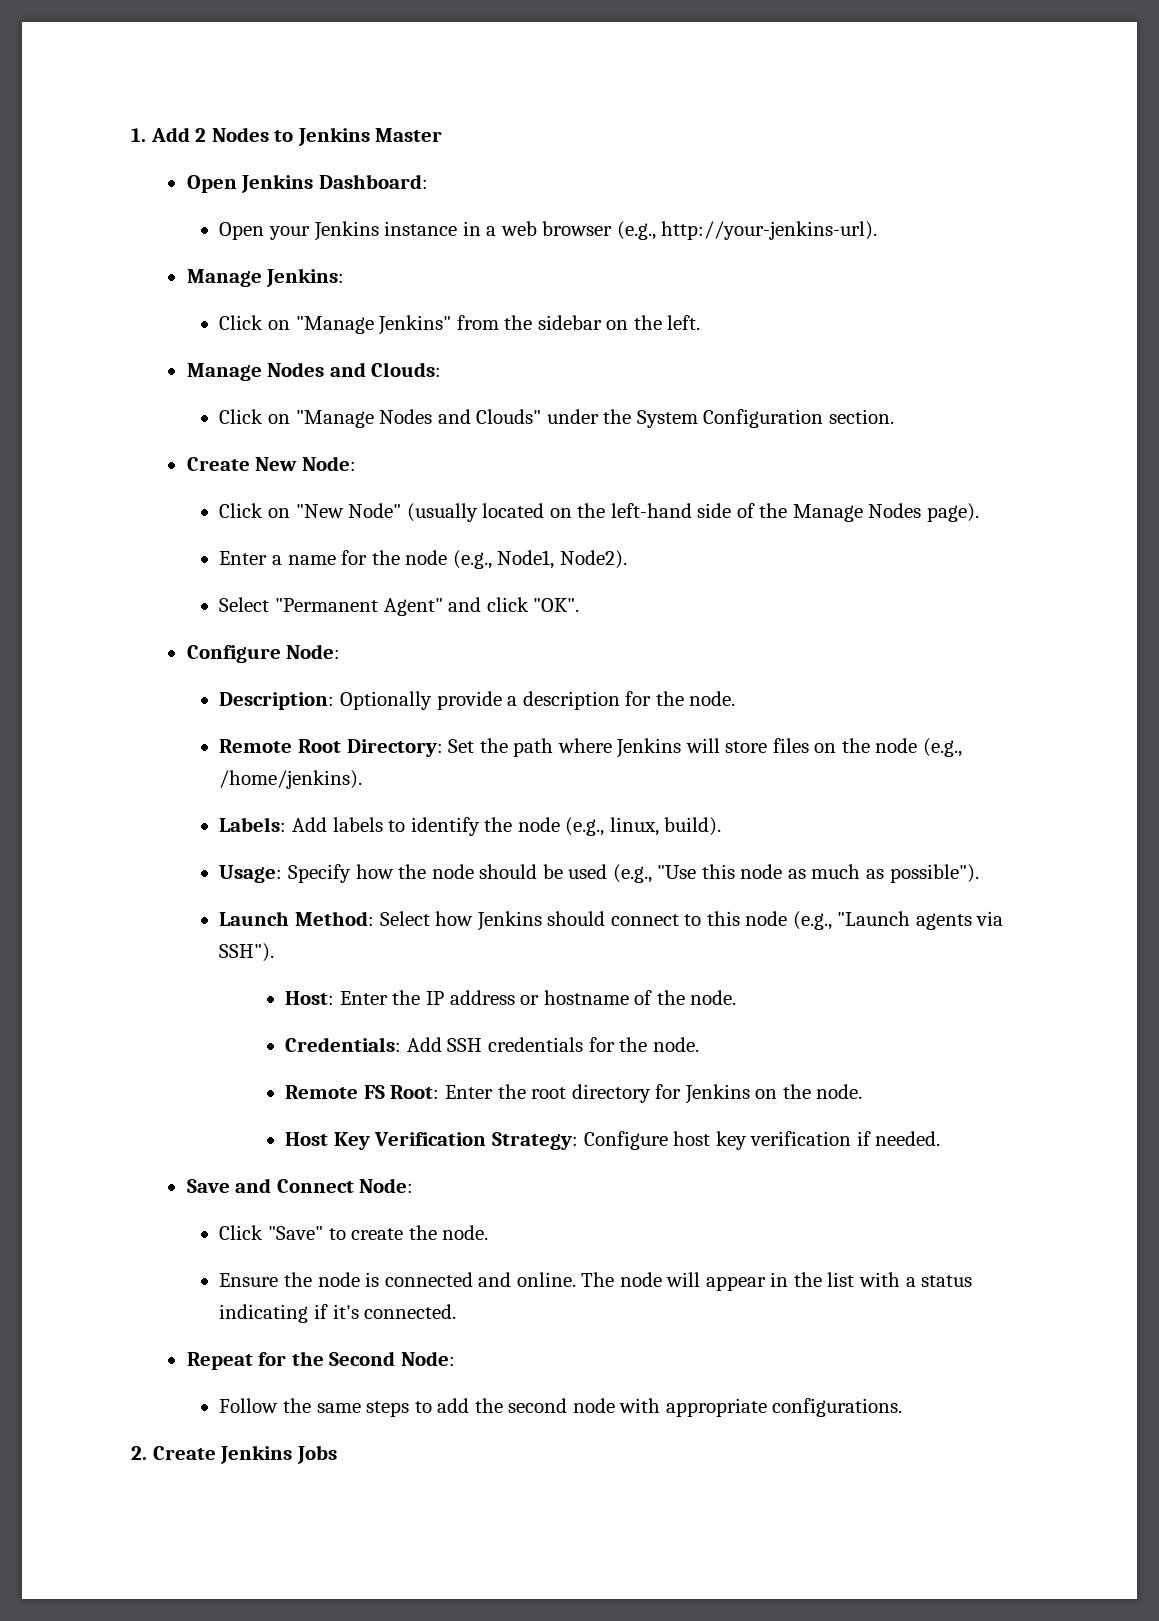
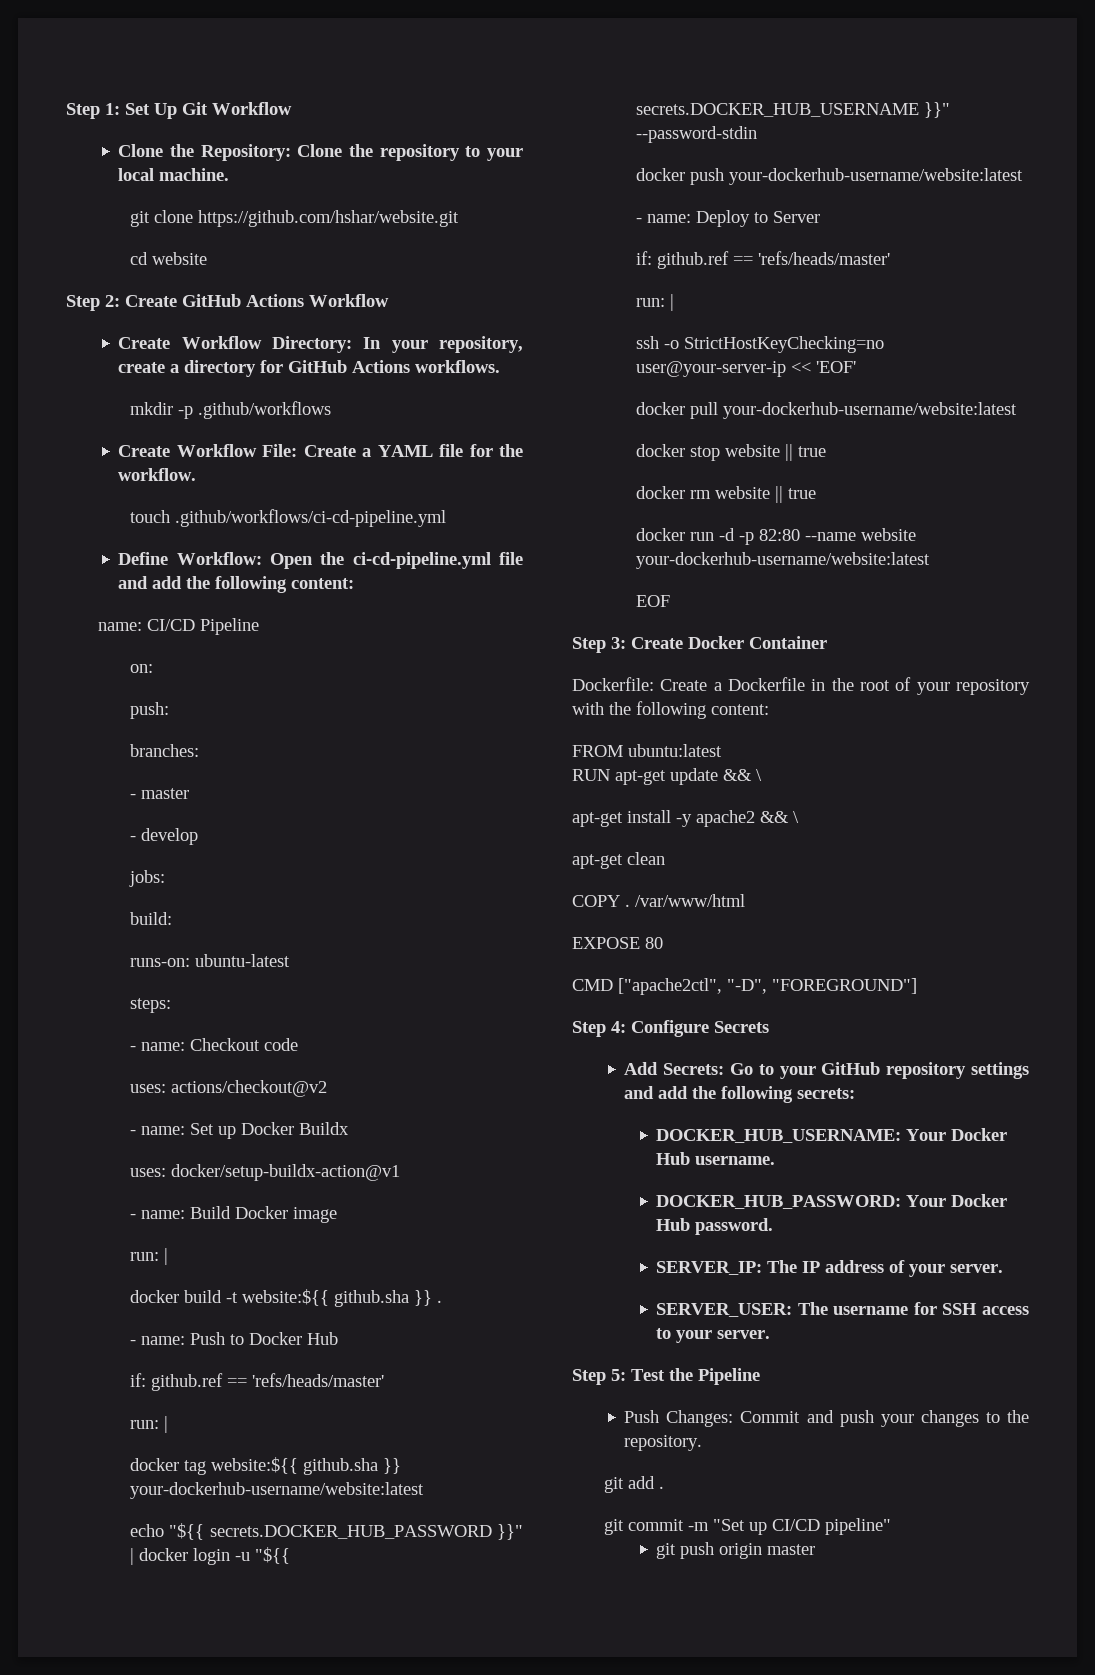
[131,127,443,146] [186,174,428,193] [219,221,878,241] [186,268,345,287] [219,315,701,335] [186,362,442,381] [219,409,894,428] [186,456,356,471] [219,503,979,522] [219,550,627,569] [219,597,580,616] [186,644,341,663] [219,691,736,710] [219,738,962,758] [219,770,363,789] [219,817,722,836] [219,864,979,883] [219,911,1004,931] [219,943,275,962] [285,990,737,1005] [285,1037,699,1052] [285,1084,863,1104] [285,1131,941,1150] [186,1178,414,1193] [219,1225,489,1240] [219,1272,973,1291] [219,1304,457,1323] [186,1351,455,1370] [219,1398,903,1417] [131,1445,337,1464] 1. Add 2 Nodes to Jenkins Master // Open Jenkins Dashboard: // Open your Jenkins instance in a web browser (e.g., http://your-jenkins-url). // Manage Jenkins: // Click on "Manage Jenkins" from the sidebar on the left. // Manage Nodes and Clouds: // Click on "Manage Nodes and Clouds" under the System Configuration section. // Create New Node: // Click on "New Node" (usually located on the left-hand side of the Manage Nodes page). // Enter a name for the node (e.g., Node1, Node2). // Select "Permanent Agent" and click "OK". // Configure Node: // Description: Optionally provide a description for the node. // Remote Root Directory: Set the path where Jenkins will store files on the node (e.g., /home/jenkins). // Labels: Add labels to identify the node (e.g., linux, build). // Usage: Specify how the node should be used (e.g., "Use this node as much as possible"). // Launch Method: Select how Jenkins should connect to this node (e.g., "Launch agents via SSH"). // Host: Enter the IP address or hostname of the node. // Credentials: Add SSH credentials for the node. // Remote FS Root: Enter the root directory for Jenkins on the node. // Host Key Verification Strategy: Configure host key verification if needed. // Save and Connect Node: // Click "Save" to create the node. // Ensure the node is connected and online. The node will appear in the list with a status indicating if it's connected. // Repeat for the Second Node: // Follow the same steps to add the second node with appropriate configurations. // 2. Create Jenkins Jobs -> [66,102,292,119] [118,144,523,161] [118,168,230,181] [129,210,459,227] [129,252,207,265] [66,294,389,311] [118,336,523,353] [118,360,501,377] [129,401,331,419] [118,444,523,457] [118,468,197,481] [129,509,446,527] [118,552,523,569] [118,576,355,593] [97,618,259,635] [129,664,153,673] [129,702,169,719] [129,744,199,757] [129,788,189,799] [129,828,198,845] [128,870,165,887] [129,912,172,925] [129,954,290,967] [129,998,171,1013] [129,1038,298,1051] [129,1080,327,1097] [129,1122,349,1139] [129,1164,400,1181] [129,1206,337,1223] [129,1248,168,1265] [129,1289,442,1307] [129,1332,338,1345] [129,1373,384,1391] [129,1416,168,1433] [129,1457,401,1475] [129,1482,424,1499] [129,1523,523,1540] [129,1547,290,1565] [635,102,950,118] [635,126,757,143] [635,168,1023,185] [635,210,820,227] [635,251,890,269] [635,294,674,311] [635,336,884,353] [635,361,856,377] [635,402,1017,419] [635,444,826,461] [635,486,816,503] [635,528,916,545] [635,552,930,569] [635,595,670,607] [572,636,827,653] [572,677,1030,695] [572,701,769,719] [572,744,722,757] [572,768,762,785] [572,810,799,827] [572,852,665,869] [572,894,745,907] [572,937,663,949] [572,978,917,995] [572,1020,769,1037] [624,1062,1029,1079] [624,1086,856,1103] [656,1128,1008,1143] [656,1152,776,1165] [656,1194,1008,1209] [656,1218,774,1235] [656,1260,1004,1277] [656,1302,1029,1317] [656,1328,771,1343] [572,1368,760,1385] [624,1410,1029,1427] [624,1435,703,1451] [603,1476,664,1493] [603,1518,891,1535] [656,1542,816,1559] Step 1: Set Up Git Workflow // Clone the Repository: Clone the repository to your local machine. // git clone https://github.com/hshar/website.git // cd website // Step 2: Create GitHub Actions Workflow // Create Workflow Directory: In your repository, create a directory for GitHub Actions workflows. // mkdir -p .github/workflows // Create Workflow File: Create a YAML file for the workflow. // touch .github/workflows/ci-cd-pipeline.yml // Define Workflow: Open the ci-cd-pipeline.yml file and add the following content: // name: CI/CD Pipeline // on: // push: // branches: // - master // - develop // jobs: // build: // runs-on: ubuntu-latest // steps: // - name: Checkout code // uses: actions/checkout@v2 // - name: Set up Docker Buildx // uses: docker/setup-buildx-action@v1 // - name: Build Docker image // run: | // docker build -t website:${{ github.sha }} . // - name: Push to Docker Hub // if: github.ref == 'refs/heads/master' // run: | // docker tag website:${{ github.sha }} your-dockerhub-username/website:latest // echo "${{ secrets.DOCKER_HUB_PASSWORD }}" | docker login -u "${{ secrets.DOCKER_HUB_USERNAME }}" --password-stdin // docker push your-dockerhub-username/website:latest // - name: Deploy to Server // if: github.ref == 'refs/heads/master' // run: | // ssh -o StrictHostKeyChecking=no user@your-server-ip << 'EOF' // docker pull your-dockerhub-username/website:latest // docker stop website || true // docker rm website || true // docker run -d -p 82:80 --name website your-dockerhub-username/website:latest // EOF // Step 3: Create Docker Container // Dockerfile: Create a Dockerfile in the root of your repository with the following content: // FROM ubuntu:latest // RUN apt-get update && \ // apt-get install -y apache2 && \ // apt-get clean // COPY . /var/www/html // EXPOSE 80 // CMD ["apache2ctl", "-D", "FOREGROUND"] // Step 4: Configure Secrets // Add Secrets: Go to your GitHub repository settings and add the following secrets: // DOCKER_HUB_USERNAME: Your Docker Hub username. // DOCKER_HUB_PASSWORD: Your Docker Hub password. // SERVER_IP: The IP address of your server. // SERVER_USER: The username for SSH access to your server. // Step 5: Test the Pipeline // Push Changes: Commit and push your changes to the repository. // git add . // git commit -m "Set up CI/CD pipeline" // git push origin master

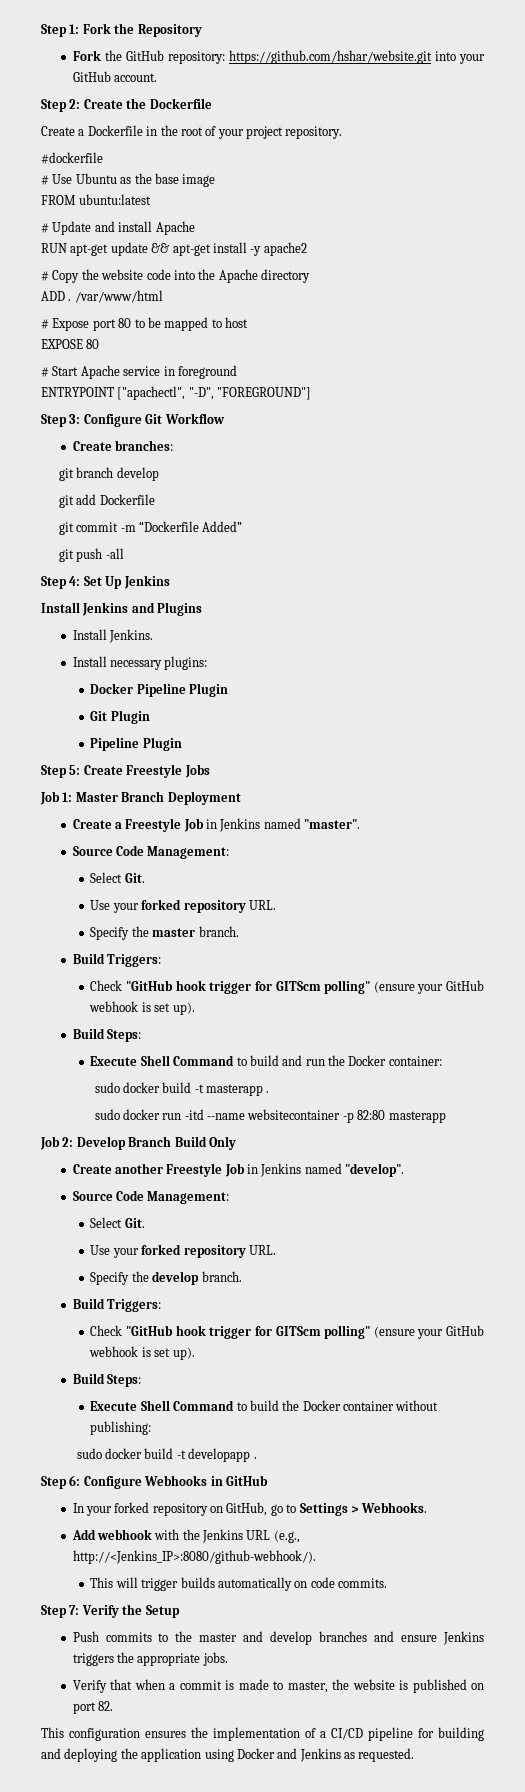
[125,102,292,119] [118,144,523,161] [118,168,230,181] [129,210,459,227] [129,252,207,265] [66,294,389,311] [118,336,523,353] [118,360,501,377] [129,401,331,419] [118,444,523,457] [118,468,197,481] [129,509,446,527] [118,552,523,569] [118,576,355,593] [97,618,259,635] [129,664,153,673] [129,702,169,719] [129,744,199,757] [129,788,189,799] [129,828,198,845] [128,870,165,887] [129,912,172,925] [129,954,290,967] [129,998,171,1013] [129,1038,298,1051] [129,1080,327,1097] [129,1122,349,1139] [129,1164,400,1181] [129,1206,337,1223] [129,1248,168,1265] [129,1289,442,1307] [129,1332,338,1345] [129,1373,384,1391] [129,1416,168,1433] [129,1457,401,1475] [129,1482,424,1499] [129,1523,523,1540] [129,1547,290,1565] [635,102,950,118] [635,126,757,143] [635,168,1023,185] [635,210,820,227] [635,251,890,269] [635,294,674,311] [635,336,884,353] [635,361,856,377] [635,402,1017,419] [635,444,826,461] [635,486,816,503] [635,528,916,545] [635,552,930,569] [635,595,670,607] [572,636,827,653] [572,677,654,691] Set Up Git Workflow // Clone the Repository: Clone the repository to your local machine. // git clone https://github.com/hshar/website.git // cd website // Step 2: Create GitHub Actions Workflow // Create Workflow Directory: In your repository, create a directory for GitHub Actions workflows. // mkdir -p .github/workflows // Create Workflow File: Create a YAML file for the workflow. // touch .github/workflows/ci-cd-pipeline.yml // Define Workflow: Open the ci-cd-pipeline.yml file and add the following content: // name: CI/CD Pipeline // on: // push: // branches: // - master // - develop // jobs: // build: // runs-on: ubuntu-latest // steps: // - name: Checkout code // uses: actions/checkout@v2 // - name: Set up Docker Buildx // uses: docker/setup-buildx-action@v1 // - name: Build Docker image // run: | // docker build -t website:${{ github.sha }} . // - name: Push to Docker Hub // if: github.ref == 'refs/heads/master' // run: | // docker tag website:${{ github.sha }} your-dockerhub-username/website:latest // echo "${{ secrets.DOCKER_HUB_PASSWORD }}" | docker login -u "${{ secrets.DOCKER_HUB_USERNAME }}" --password-stdin // docker push your-dockerhub-username/website:latest // - name: Deploy to Server // if: github.ref == 'refs/heads/master' // run: | // ssh -o StrictHostKeyChecking=no user@your-server-ip << 'EOF' // docker pull your-dockerhub-username/website:latest // docker stop website || true // docker rm website || true // docker run -d -p 82:80 --name website your-dockerhub-username/website:latest // EOF // Step 3: Create Docker Container // Dockerfile: -> [82,23,202,37] [72,50,485,64] [72,71,157,82] [41,98,212,112] Fork the Repository // Fork the GitHub repository: https://github.com/hshar/website.git into your GitHub account. // Step 2: Create the Dockerfile //
[956,679,1030,695] [572,701,769,719] [572,744,722,757] repository with the following content: // FROM ubuntu:latest -> [246,126,343,139] [41,152,103,164] [41,173,216,187] [41,194,152,205] [41,221,195,235] project repository. // #dockerfile // # Use Ubuntu as the base image // FROM ubuntu:latest // # Update and install Apache
[756,769,762,781] \ // -> (170, 248) none
[760,811,799,823] [572,852,665,869] [572,894,745,907] [572,937,663,949] [572,978,917,995] [572,1020,769,1037] [624,1062,1029,1079] [624,1086,856,1103] [656,1128,1008,1143] [656,1152,776,1165] [656,1194,1008,1209] [656,1218,774,1235] [656,1260,1004,1277] [656,1302,1029,1317] [656,1328,771,1343] [572,1368,760,1385] [624,1410,1029,1427] [624,1435,703,1451] && \ // apt-get clean // COPY . /var/www/html // EXPOSE 80 // CMD ["apache2ctl", "-D", "FOREGROUND"] // Step 4: Configure Secrets // Add Secrets: Go to your GitHub repository settings and add the following secrets: // DOCKER_HUB_USERNAME: Your Docker Hub username. // DOCKER_HUB_PASSWORD: Your Docker Hub password. // SERVER_IP: The IP address of your server. // SERVER_USER: The username for SSH access to your server. // Step 5: Test the Pipeline // Push Changes: Commit and push your changes to the repository. -> [41,269,310,283] [41,290,163,303] [41,317,248,331] [41,339,100,349] [41,365,237,379] [41,386,312,400] [41,413,225,427] [72,440,173,451] [58,467,159,481] // # Copy the website code into the Apache directory // ADD . /var/www/html // # Expose port 80 to be mapped to host // EXPOSE 80 // # Start Apache service in foreground // ENTRYPOINT ["apachectl", "-D", "FOREGROUND"] // Step 3: Configure Git Workflow // Create branches: // git branch develop
[658,1486,664,1489] . -> [99,494,155,505] Dockerfile
[712,1518,891,1535] [656,1542,816,1559] "Set up CI/CD pipeline" // git push origin master -> [138,521,243,532] [58,548,124,562] [41,575,170,589] [41,602,203,616] [72,629,153,643] [72,656,208,670] [90,683,229,697] [90,710,150,724] [90,737,182,751] [41,764,210,778] [40,791,241,805] [72,818,361,832] [72,845,230,859] [90,872,145,883] [90,899,276,913] [90,926,239,940] [72,953,161,967] [90,980,485,994] [89,1001,195,1015] [72,1028,141,1042] [90,1055,442,1066] [94,1082,270,1096] [94,1109,446,1123] [40,1136,236,1150] [72,1163,405,1177] [72,1190,230,1204] [90,1217,145,1228] [90,1244,276,1258] [90,1271,242,1285] [72,1298,161,1312] [90,1325,485,1339] [89,1346,195,1360] [72,1373,141,1387] [90,1400,439,1411] [90,1421,152,1435] [76,1448,257,1462] [41,1475,268,1489] [72,1502,428,1516] [71,1529,300,1543] [72,1550,316,1564] [90,1577,388,1591] [41,1604,180,1618] [72,1631,485,1645] [72,1652,228,1666] [72,1679,484,1693] [72,1701,113,1714] [41,1727,484,1741] [41,1748,415,1762] “Dockerfile Added” // git push -all // Step 4: Set Up Jenkins // Install Jenkins and Plugins // Install Jenkins. // Install necessary plugins: // Docker Pipeline Plugin // Git Plugin // Pipeline Plugin // Step 5: Create Freestyle Jobs // Job 1: Master Branch Deployment // Create a Freestyle Job in Jenkins named "master". // Source Code Management: // Select Git. // Use your forked repository URL. // Specify the master branch. // Build Triggers: // Check "GitHub hook trigger for GITScm polling" (ensure your GitHub webhook is set up). // Build Steps: // Execute Shell Command to build and run the Docker container: // sudo docker build -t masterapp . // sudo docker run -itd --name websitecontainer -p 82:80 masterapp // Job 2: Develop Branch Build Only // Create another Freestyle Job in Jenkins named "develop". // Source Code Management: // Select Git. // Use your forked repository URL. // Specify the develop branch. // Build Triggers: // Check "GitHub hook trigger for GITScm polling" (ensure your GitHub webhook is set up). // Build Steps: // Execute Shell Command to build the Docker container without publishing: // sudo docker build -t developapp . // Step 6: Configure Webhooks in GitHub // In your forked repository on GitHub, go to Settings > Webhooks. // Add webhook with the Jenkins URL (e.g., http://<Jenkins_IP>:8080/github-webhook/). // This will trigger builds automatically on code commits. // Step 7: Verify the Setup // Push commits to the master and develop branches and ensure Jenkins triggers the appropriate jobs. // Verify that when a commit is made to master, the website is published on port 82. // This configuration ensures the implementation of a CI/CD pipeline for building and deploying the application using Docker and Jenkins as requested.

